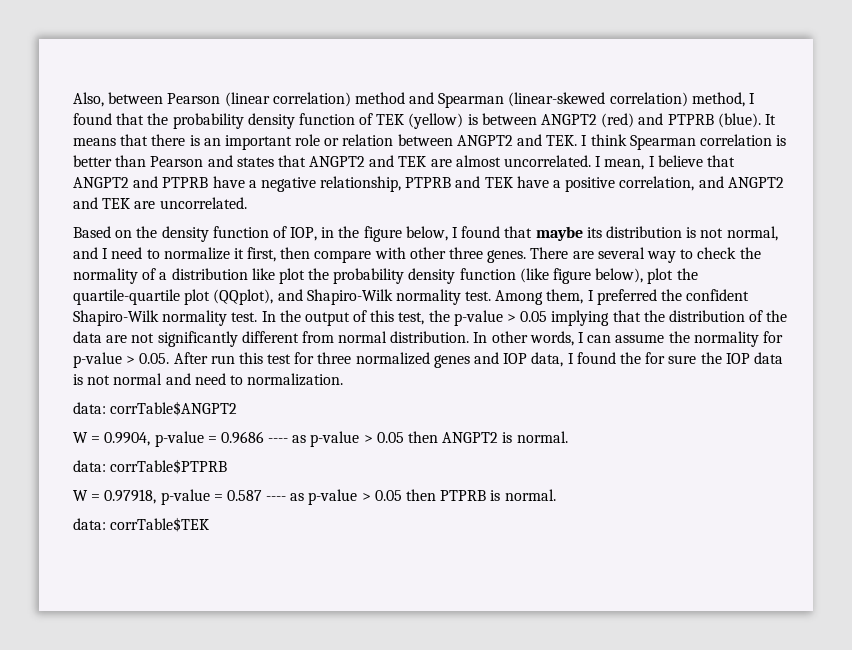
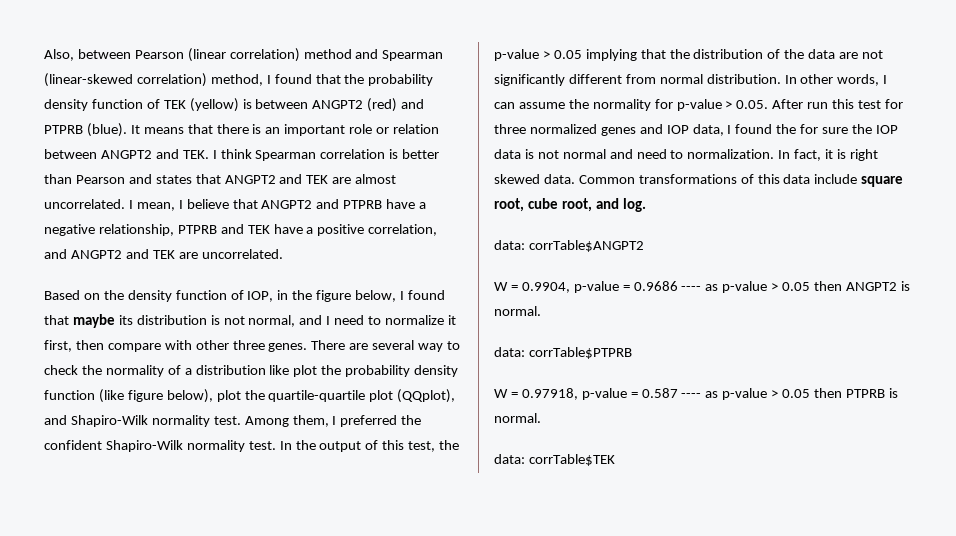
(344, 379) none -> [778,149,878,161] [494,174,904,187] [494,198,646,212] In fact, it is right skewed data. Common transformations of this data include square root, cube root, and log.

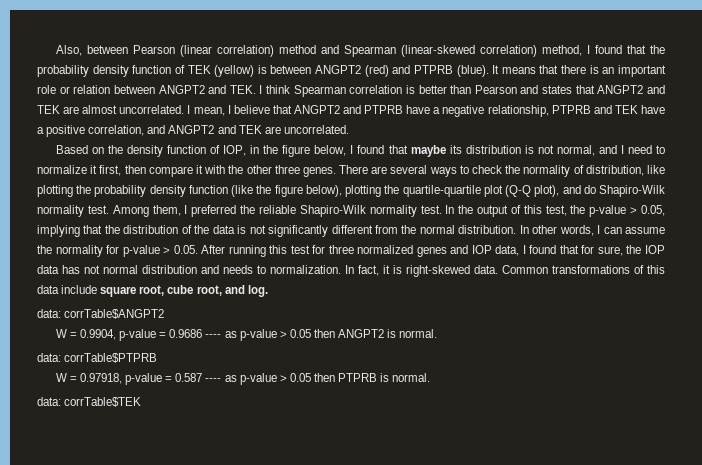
[164,340,192,350] with -> [195,165,244,174] it with the
[418,343,444,352] way -> [429,167,457,177] ways
[184,365,318,377] a distribution like plot -> [585,165,665,176] [37,185,73,197] distribution, like plotting
(124, 396) none -> [256,185,272,194] the
[216,390,241,402] plot -> [345,185,382,197] plotting
[397,389,456,403] [44,415,67,425] (QQplot), and -> [505,185,596,197] (Q-Q plot), and do
[44,440,102,450] confident -> [258,205,296,214] reliable
[553,50,582,59] 0.05 -> [641,205,666,216] 0.05,
[839,52,859,59] are -> [237,225,247,234] is
(656, 79) none -> [401,225,417,234] the
[807,102,829,109] run -> [228,245,266,257] running
[776,124,849,134] the for sure -> [559,245,623,256] that for sure,
[524,149,534,159] is -> [62,265,80,274] has
[609,149,667,159] and need -> [142,265,253,274] distribution and needs
[849,149,878,161] [494,174,540,184] right skewed -> [406,265,470,277] right-skewed

